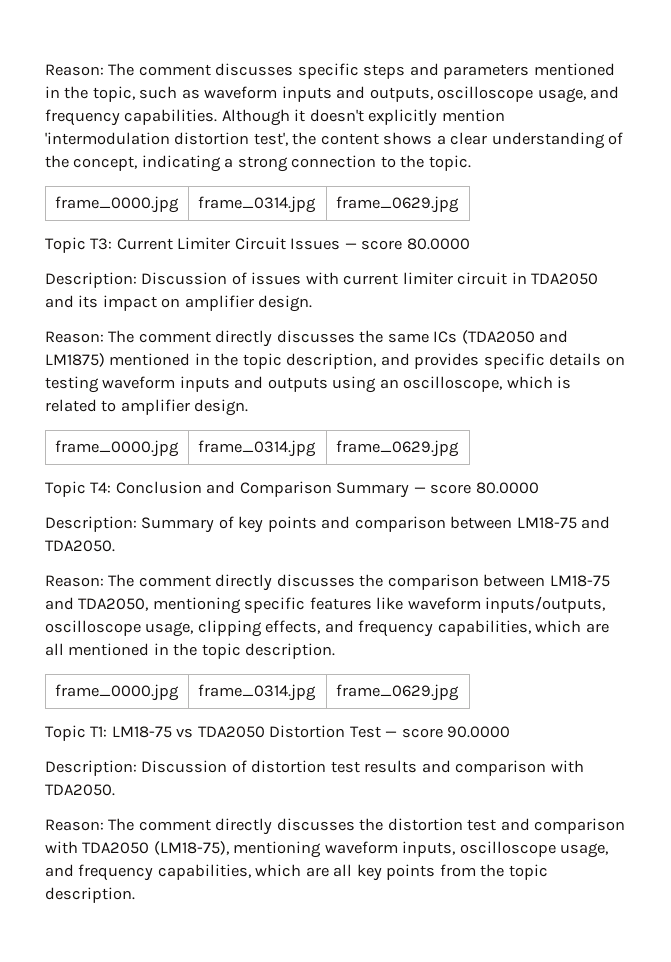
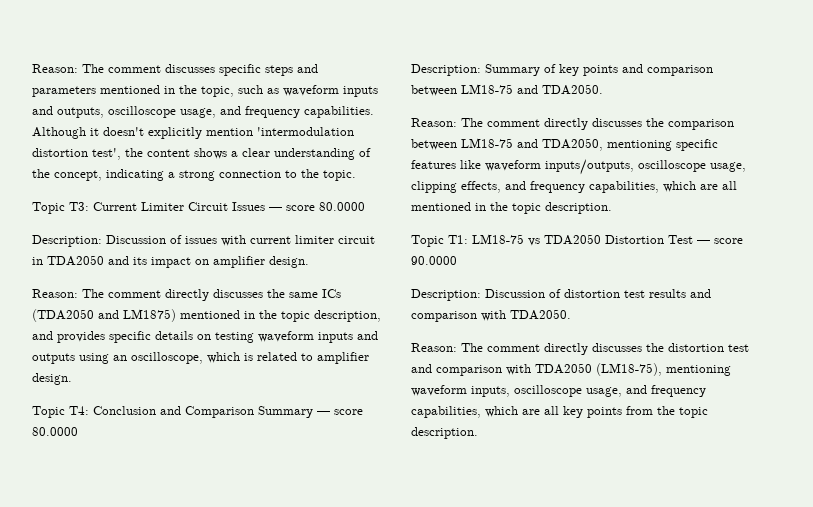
[54,196,179,213] [197,196,316,213] [335,196,459,213] // frame_0000.jpg | frame_0314.jpg | frame_0629.jpg -> (356, 175) none
[54,440,179,457] [197,440,316,457] [335,440,459,457] // frame_0000.jpg | frame_0314.jpg | frame_0629.jpg -> (72, 379) none
[54,684,179,701] [197,684,316,701] [335,684,459,701] // frame_0000.jpg | frame_0314.jpg | frame_0629.jpg -> (612, 208) none

